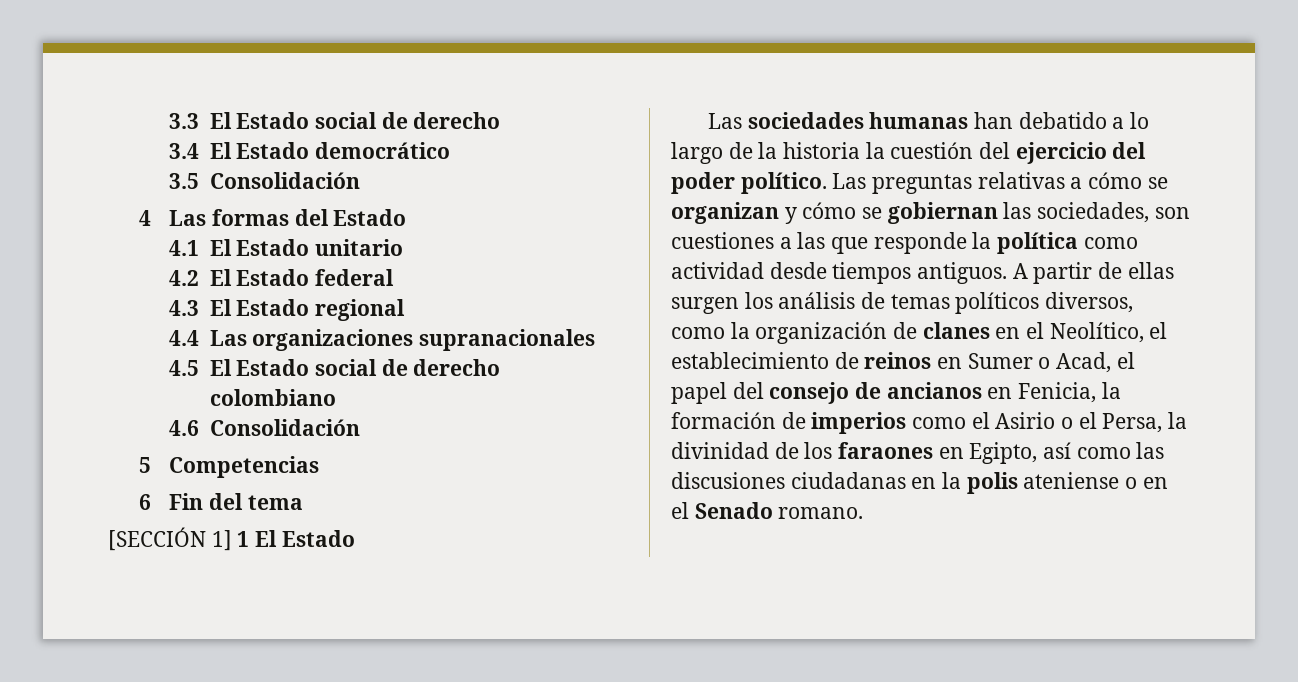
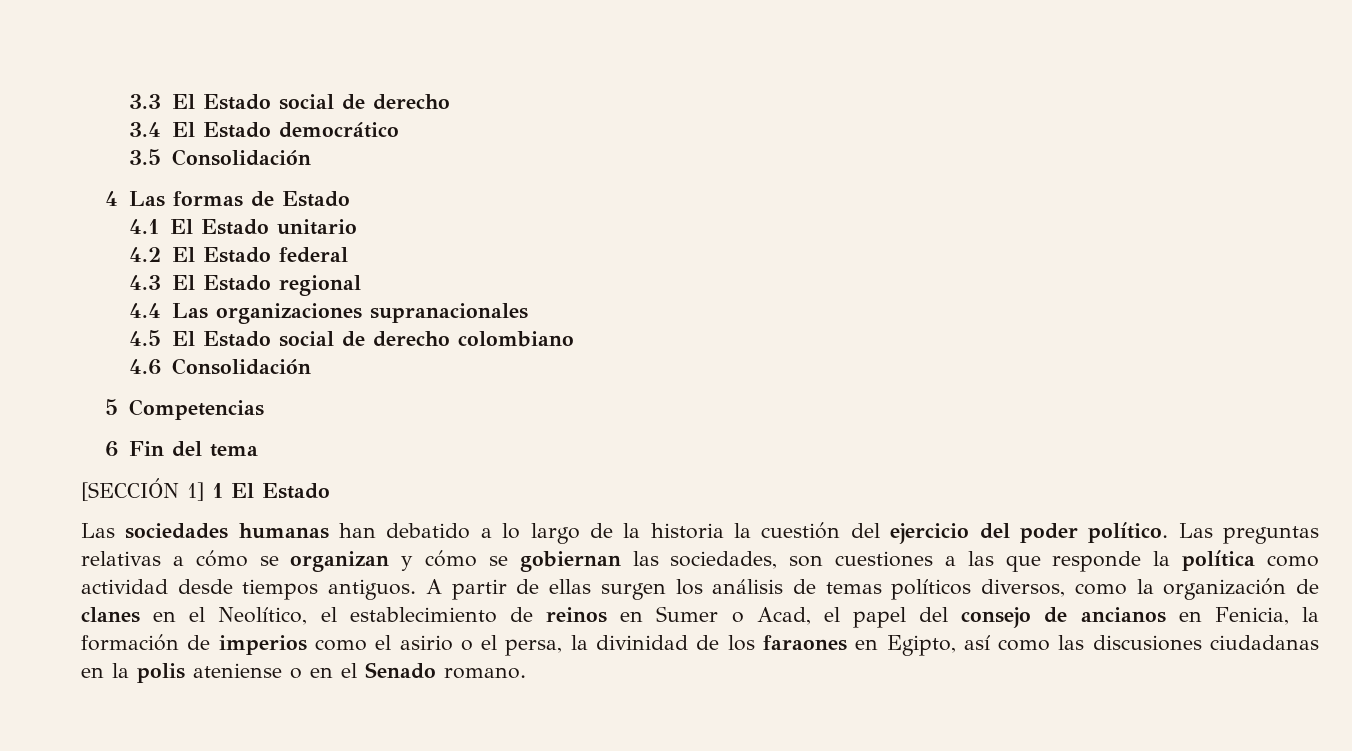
[294,209,329,226] del -> [250,191,274,207] de
[995,412,1056,429] Asirio -> [399,635,453,651] asirio
[1102,413,1163,433] Persa, -> [505,639,563,656] persa,

